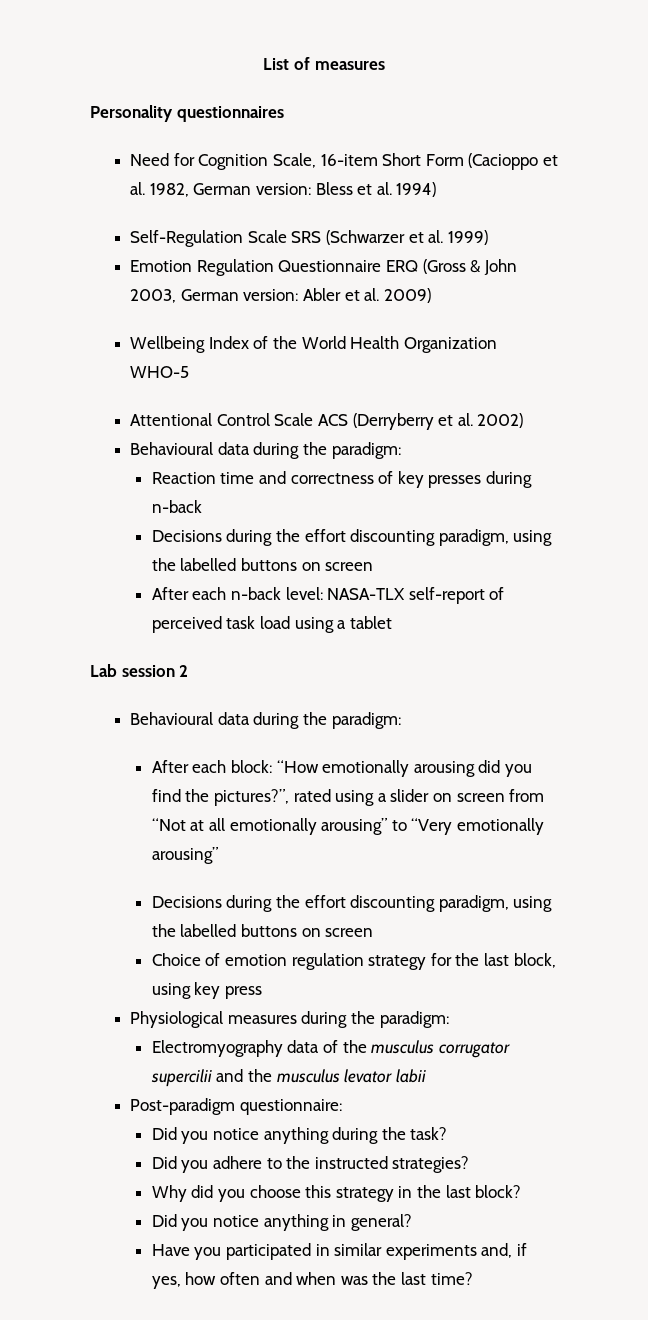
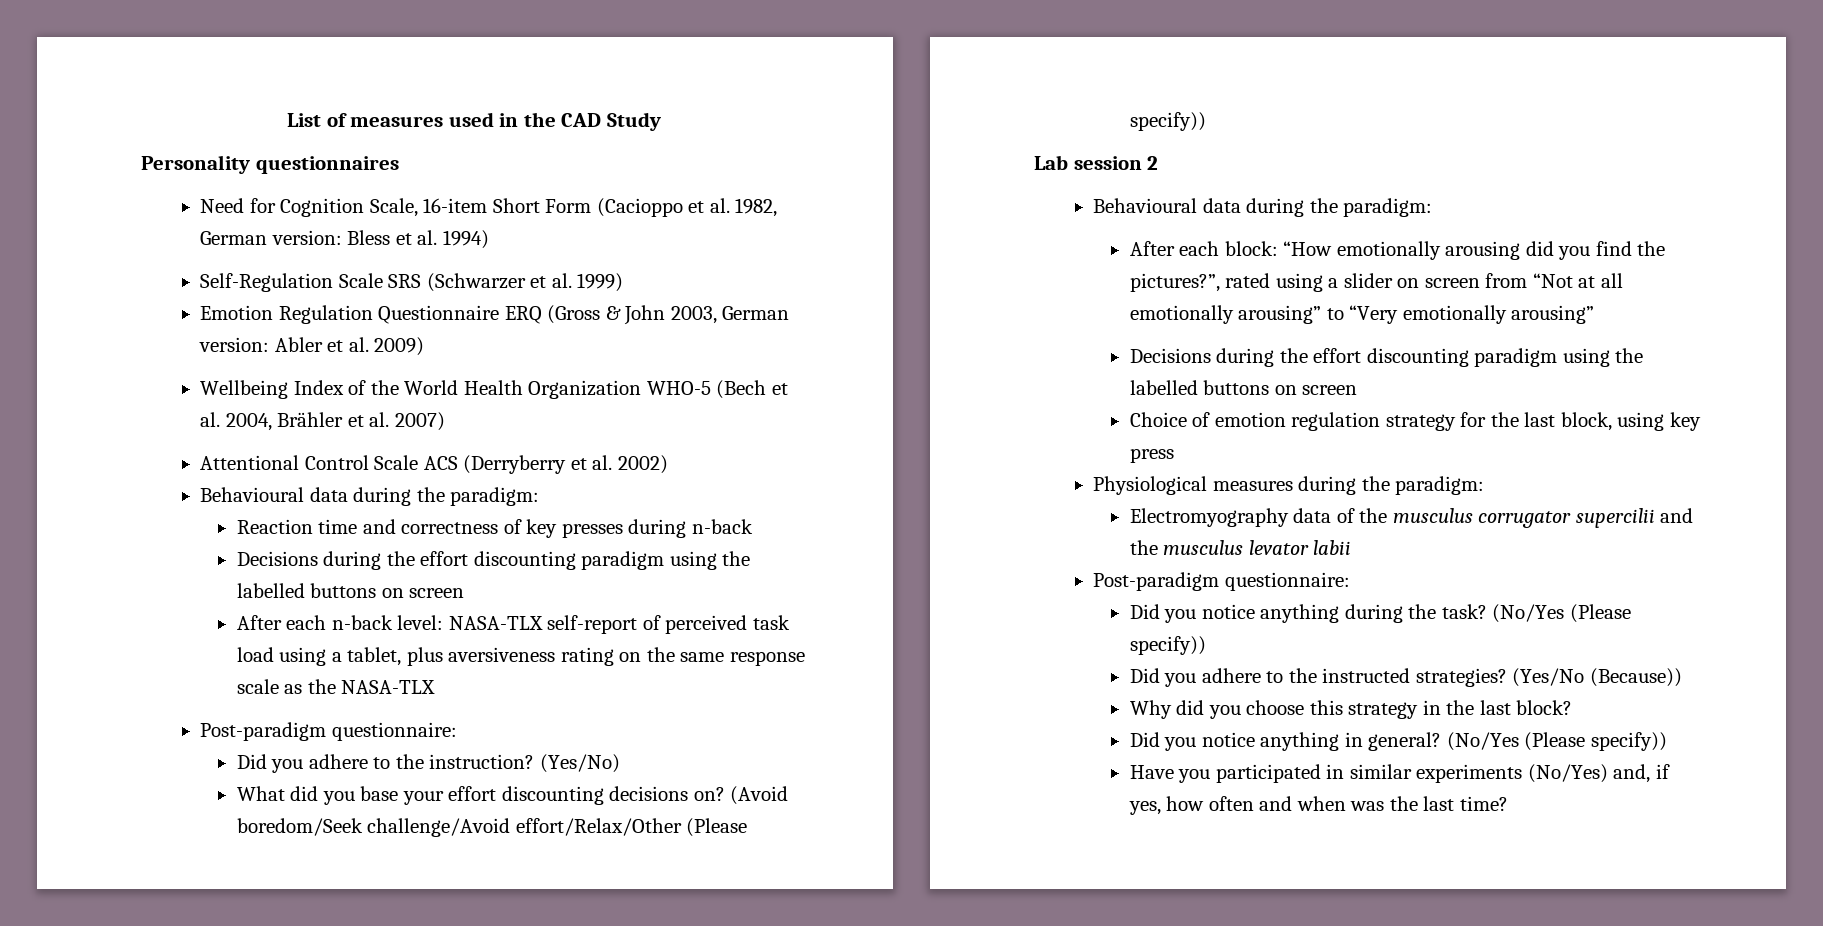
(385, 65) none -> [448,112,661,131] used in the CAD Study
(190, 372) none -> [716,380,788,399] [200,412,445,431] (Bech et al. 2004, Brähler et al. 2007)
[438,529,509,546] paradigm, -> [581,551,665,570] paradigm
[349,616,392,629] tablet -> [347,647,805,666] [236,679,436,694] [200,722,457,741] [236,754,620,773] [236,786,789,805] [236,818,748,837] [1129,112,1206,131] tablet, plus aversiveness rating on the same response scale as the NASA-TLX // Post-paradigm questionnaire: // Did you adhere to the instruction? (Yes/No) // What did you base your effort discounting decisions on? (Avoid boredom/Seek challenge/Avoid effort/Relax/Other (Please specify))
[438,895,509,912] paradigm, -> [1474,348,1558,367] paradigm
(448, 1133) none -> [1492,604,1631,623] [1129,636,1206,655] (No/Yes (Please specify))
(470, 1164) none -> [1512,668,1682,687] (Yes/No (Because))
(412, 1222) none -> [1446,732,1667,751] (No/Yes (Please specify))
(477, 1252) none -> [1527,764,1608,783] (No/Yes)

